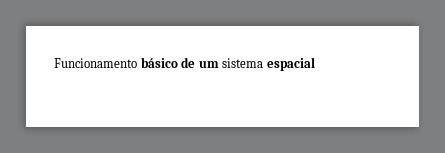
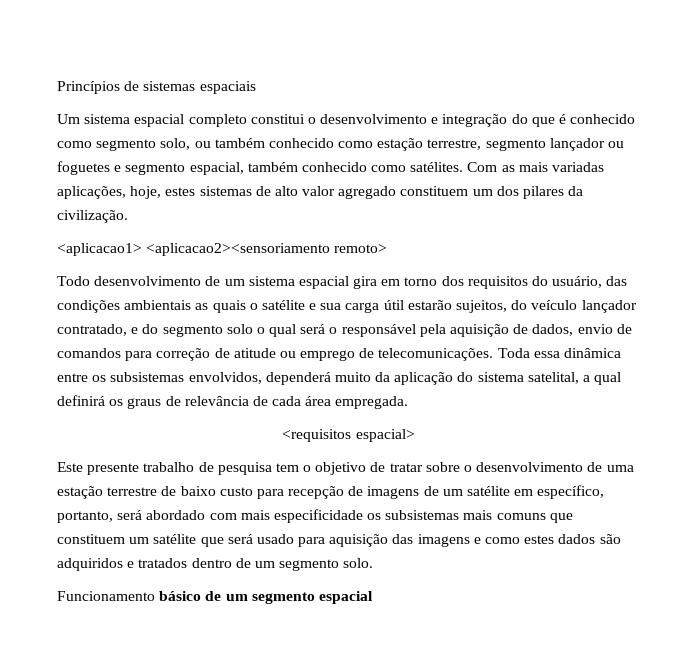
(54, 63) none -> [57,81,256,94] [57,114,636,127] [57,138,625,151] [57,161,605,175] [57,186,584,199] [57,210,128,223] [57,243,388,256] [57,276,628,289] [57,300,637,313] [57,324,632,337] [57,348,622,361] [57,372,622,385] [57,395,409,409] [282,429,415,442] [57,462,634,475] [57,485,605,499] [57,509,573,523] [57,534,621,547] [57,558,374,571] Princípios de sistemas espaciais // Um sistema espacial completo constitui o desenvolvimento e integração do que é conhecido como segmento solo, ou também conhecido como estação terrestre, segmento lançador ou foguetes e segmento espacial, também conhecido como satélites. Com as mais variadas aplicações, hoje, estes sistemas de alto valor agregado constituem um dos pilares da civilização. // <aplicacao1> <aplicacao2><sensoriamento remoto> // Todo desenvolvimento de um sistema espacial gira em torno dos requisitos do usuário, das condições ambientais as quais o satélite e sua carga útil estarão sujeitos, do veículo lançador contratado, e do segmento solo o qual será o responsável pela aquisição de dados, envio de comandos para correção de atitude ou emprego de telecomunicações. Toda essa dinâmica entre os subsistemas envolvidos, dependerá muito da aplicação do sistema satelital, a qual definirá os graus de relevância de cada área empregada. // <requisitos espacial> // Este presente trabalho de pesquisa tem o objetivo de tratar sobre o desenvolvimento de uma estação terrestre de baixo custo para recepção de imagens de um satélite em específico, portanto, será abordado com mais especificidade os subsistemas mais comuns que constituem um satélite que será usado para aquisição das imagens e como estes dados são adquiridos e tratados dentro de um segmento solo. //
[222,58,264,68] sistema -> [251,592,315,604] segmento

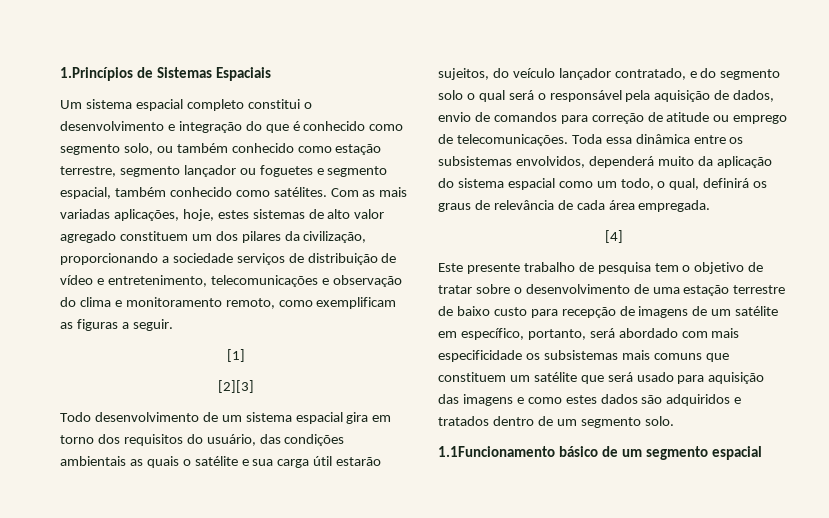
[57,81,256,94] Princípios de sistemas espaciais -> [60,67,271,81] 1.Princípios de Sistemas Espaciais
[57,210,128,223] [57,243,388,256] civilização. // <aplicacao1> <aplicacao2><sensoriamento remoto> -> [303,231,367,243] [60,253,397,265] [60,275,402,287] [60,297,397,309] [60,319,173,331] [226,349,245,362] [217,380,254,393] civilização, proporcionando a sociedade serviços de distribuição de vídeo e entretenimento, telecomunicações e observação do clima e monitoramento remoto, como exemplificam as figuras a seguir. // [1] // [2][3]
[527,372,622,385] satelital, a qual -> [507,178,700,190] espacial como um todo, o qual,
[282,429,415,442] <requisitos espacial> -> [604,230,623,243] [4]
[57,591,155,601] Funcionamento -> [438,446,555,457] 1.1Funcionamento

